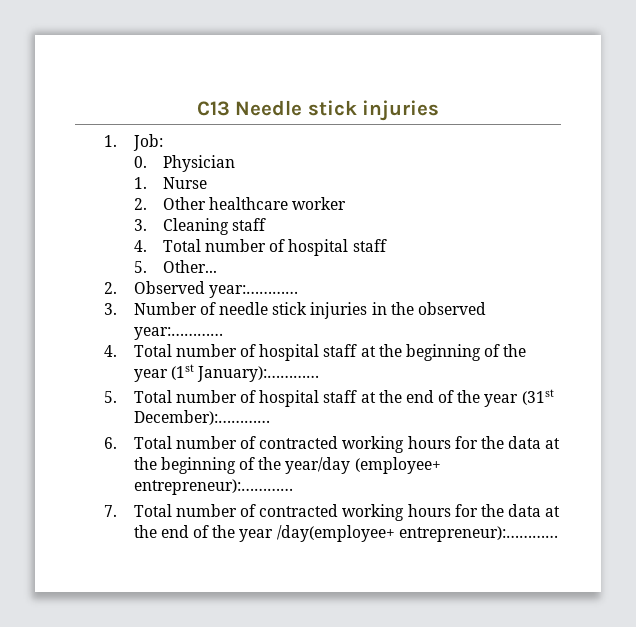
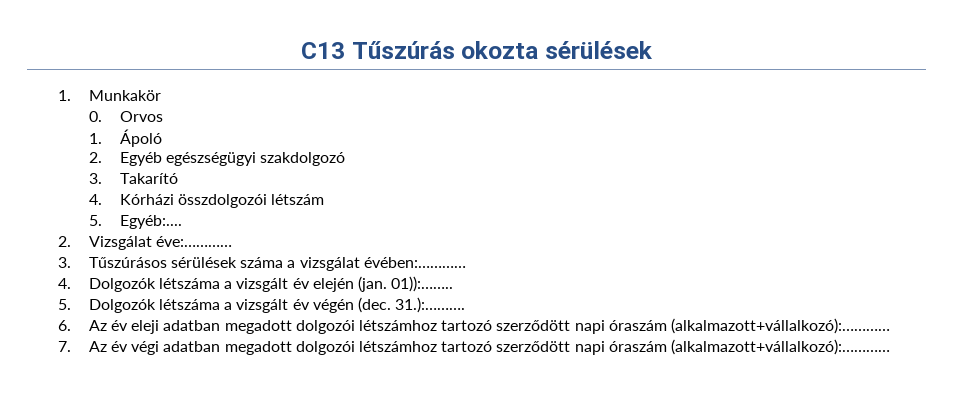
[235,100,440,121] [104,134,163,151] Needle stick injuries // 1. Job: -> [351,41,653,59] [57,90,161,101] Tűszúrás okozta sérülések // 1. Munkakör
[162,155,235,172] [133,177,207,189] [133,197,347,210] [133,218,267,235] [133,239,387,256] [133,260,217,273] [104,281,298,298] [104,302,486,319] [133,327,223,340] [104,344,527,361] [133,364,319,382] [104,389,554,407] [133,410,270,425] [104,436,561,453] [133,457,441,474] [133,479,293,495] [104,504,561,521] [133,525,558,542] Physician // 1. Nurse // 2. Other healthcare worker // 3. Cleaning staff // 4. Total number of hospital staff // 5. Other... // 2. Observed year:………… // 3. Number of needle stick injuries in the observed year:………… // 4. Total number of hospital staff at the beginning of the year (1st January):………… // 5. Total number of hospital staff at the end of the year (31st December):………… // 6. Total number of contracted working hours for the data at the beginning of the year/day (employee+ entrepreneur):………… // 7. Total number of contracted working hours for the data at the end of the year /day(employee+ entrepreneur):………… -> [119,111,163,122] [88,129,162,147] [88,152,346,166] [88,173,178,184] [88,194,325,208] [88,215,182,229] [57,236,233,250] [57,257,466,271] [57,276,454,292] [57,297,466,313] [57,318,890,334] [57,339,890,355] Orvos // 1. Ápoló // 2. Egyéb egészségügyi szakdolgozó // 3. Takarító // 4. Kórházi összdolgozói létszám // 5. Egyéb:.... // 2. Vizsgálat éve:………… // 3. Tűszúrásos sérülések száma a vizsgálat évében:………… // 4. Dolgozók létszáma a vizsgált év elején (jan. 01)):…….. // 5. Dolgozók létszáma a vizsgált év végén (dec. 31.):………. // 6. Az év eleji adatban megadott dolgozói létszámhoz tartozó szerződött napi óraszám (alkalmazott+vállalkozó):………… // 7. Az év végi adatban megadott dolgozói létszámhoz tartozó szerződött napi óraszám (alkalmazott+vállalkozó):…………

